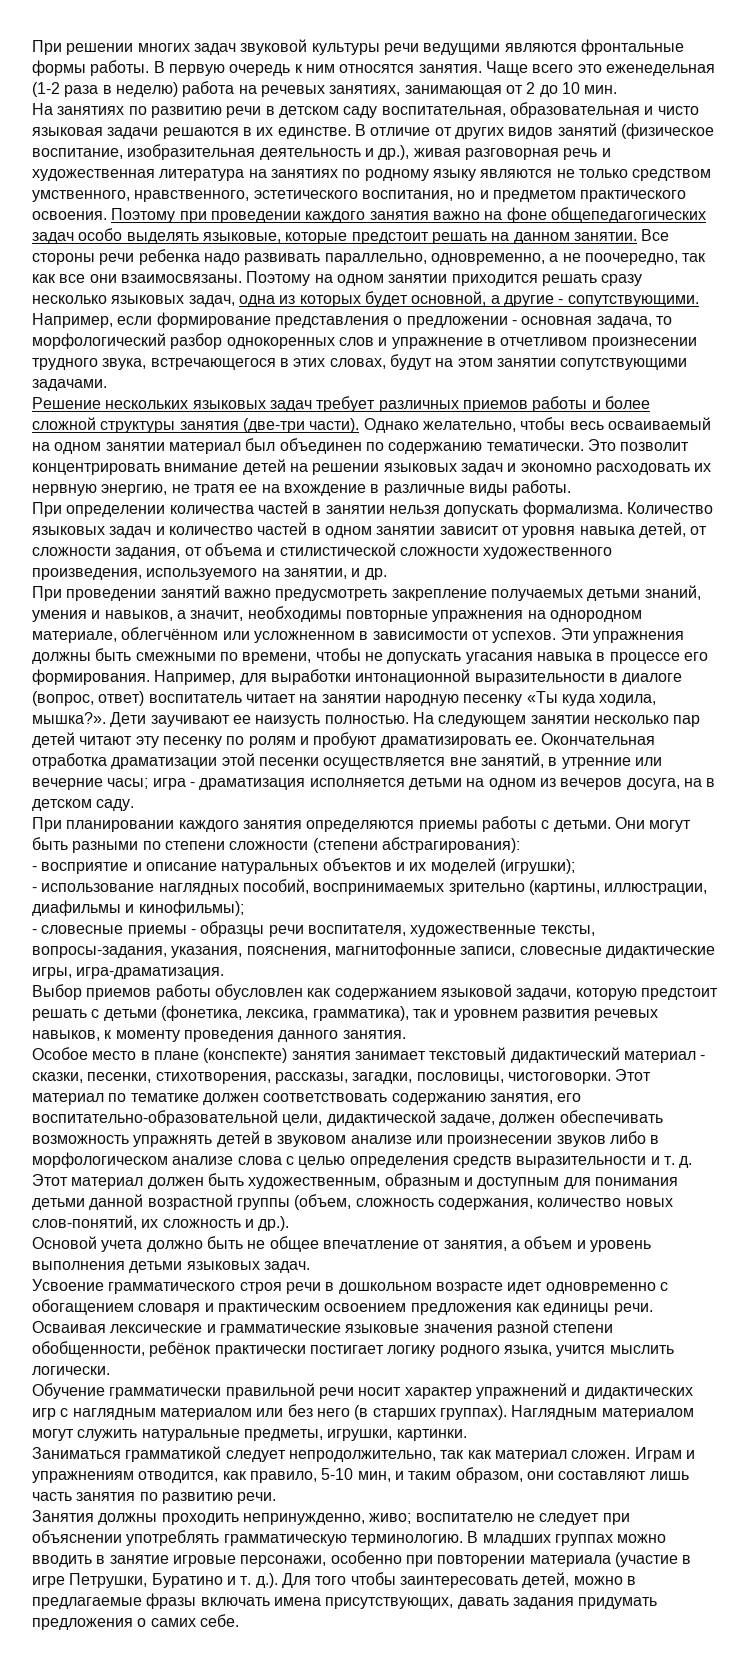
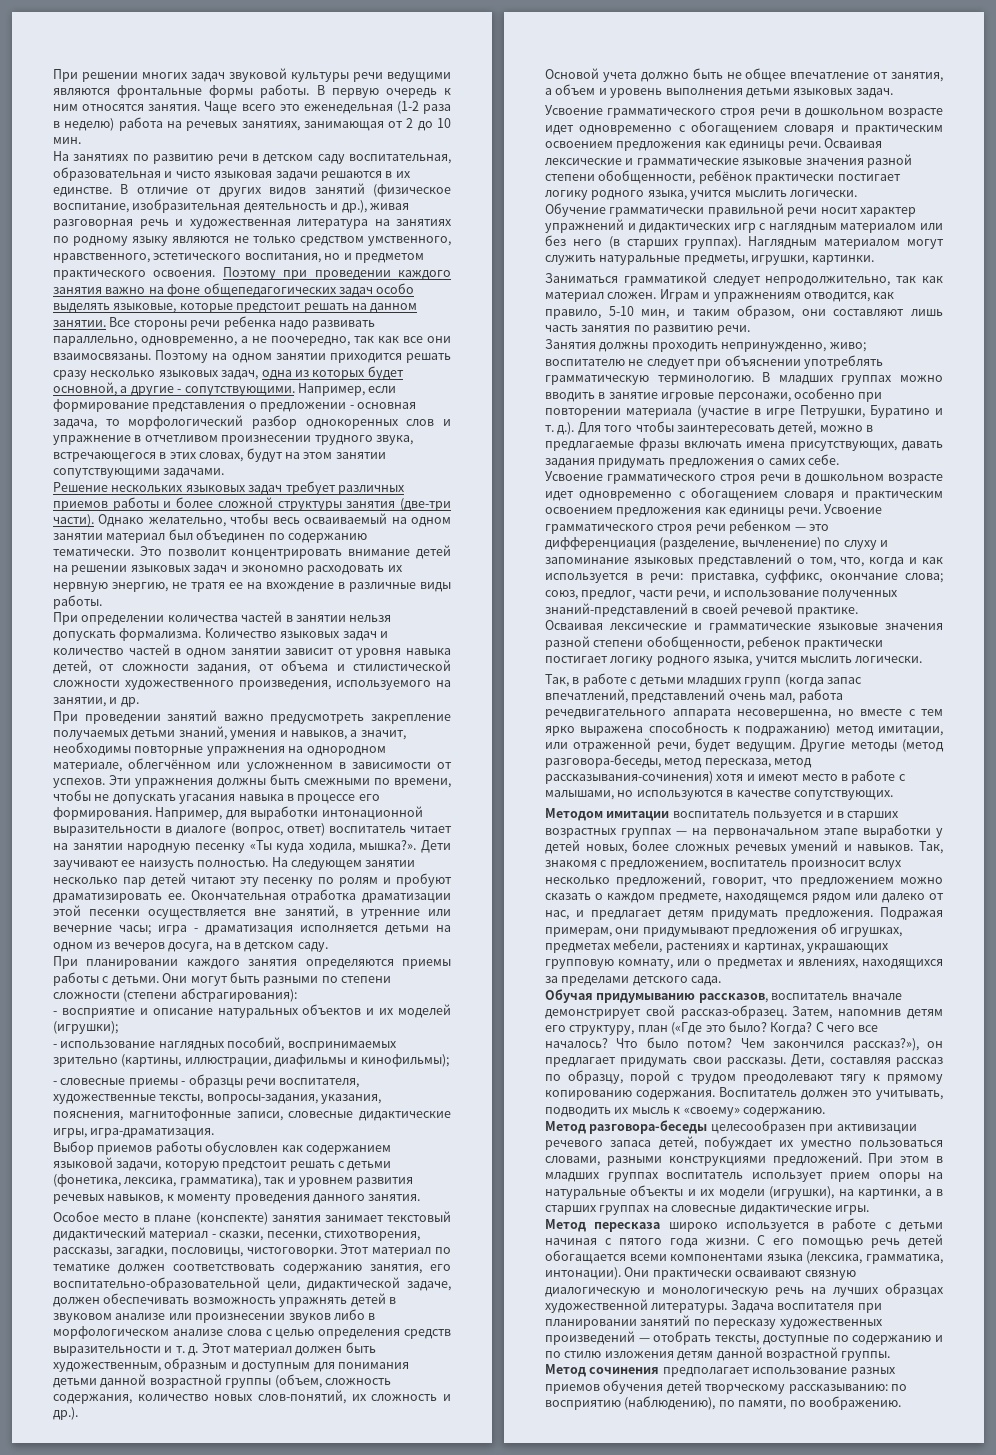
(239, 1620) none -> [545,471,943,484] [545,487,943,501] [545,504,882,517] [545,520,829,534] [545,537,888,550] [545,553,943,567] [545,570,943,583] [545,590,899,600] [545,603,858,617] [545,620,943,633] [545,636,883,650] [545,656,923,666] [545,673,862,687] [545,689,843,703] [545,709,943,719] [545,722,943,736] [545,738,944,752] [545,754,813,768] [545,770,906,784] [545,790,893,800] [545,808,900,821] [545,824,943,838] [545,840,943,854] [545,860,902,870] [545,873,943,887] [545,893,944,903] [545,907,943,920] [545,923,902,937] [545,939,889,953] [545,959,943,969] [545,976,722,986] [545,989,902,1003] [545,1005,943,1019] [545,1021,879,1035] [545,1037,943,1051] [545,1054,943,1067] [545,1070,943,1084] [545,1087,943,1100] [545,1107,825,1117] [545,1120,917,1134] [545,1136,943,1150] [545,1152,943,1166] [545,1172,943,1182] [545,1185,944,1199] [545,1205,869,1215] [545,1218,943,1232] [545,1234,943,1248] [545,1250,943,1264] [545,1267,856,1280] [545,1283,944,1297] [545,1299,882,1313] [545,1315,883,1329] [545,1331,943,1345] [545,1347,891,1361] [545,1364,896,1377] [545,1380,907,1394] [545,1396,901,1410] // Усвоение грамматического строя речи в дошкольном возрасте идет одновременно с обогащением словаря и практическим освоением предложения как единицы речи. Усвоение грамматического строя речи ребенком — это дифференциация (разделение, вычленение) по слуху и запоминание языковых представлений о том, что, когда и как используется в речи: приставка, суффикс, окончание слова; союз, предлог, части речи, и использование полученных знаний-представлений в своей речевой практике. // Осваивая лексические и грамматические языковые значения разной степени обобщенности, ребенок практически постигает логику родного языка, учится мыслить логически. // Так, в работе с детьми младших групп (когда запас впечатлений, представлений очень мал, работа речедвигательного аппарата несовершенна, но вместе с тем ярко выражена способность к подражанию) метод имитации, или отраженной речи, будет ведущим. Другие методы (метод разговора-беседы, метод пересказа, метод рассказывания-сочинения) хотя и имеют место в работе с малышами, но используются в качестве сопутствующих. // Методом имитации воспитатель пользуется и в старших возрастных группах — на первоначальном этапе выработки у детей новых, более сложных речевых умений и навыков. Так, знакомя с предложением, воспитатель произносит вслух несколько предложений, говорит, что предложением можно сказать о каждом предмете, находящемся рядом или далеко от нас, и предлагает детям придумать предложения. Подражая примерам, они придумывают предложения об игрушках, предметах мебели, растениях и картинах, украшающих групповую комнату, или о предметах и явлениях, находящихся за пределами детского сада. // Обучая придумыванию рассказов, воспитатель вначале демонстрирует свой рассказ-образец. Затем, напомнив детям его структуру, план («Где это было? Когда? С чего все началось? Что было потом? Чем закончился рассказ?»), он предлагает придумать свои рассказы. Дети, составляя рассказ по образцу, порой с трудом преодолевают тягу к прямому копированию содержания. Воспитатель должен это учитывать, подводить их мысль к «своему» содержанию. // Метод разговора-беседы целесообразен при активизации речевого запаса детей, побуждает их уместно пользоваться словами, разными конструкциями предложений. При этом в младших группах воспитатель использует прием опоры на натуральные объекты и их модели (игрушки), на картинки, а в старших группах на словесные дидактические игры. // Метод пересказа широко используется в работе с детьми начиная с пятого года жизни. С его помощью речь детей обогащается всеми компонентами языка (лексика, грамматика, интонации). Они практически осваивают связную диалогическую и монологическую речь на лучших образцах художественной литературы. Задача воспитателя при планировании занятий по пересказу художественных произведений — отобрать тексты, доступные по содержанию и по стилю изложения детям данной возрастной группы. // Метод сочинения предполагает использование разных приемов обучения детей творческому рассказыванию: по восприятию (наблюдению), по памяти, по воображению.

